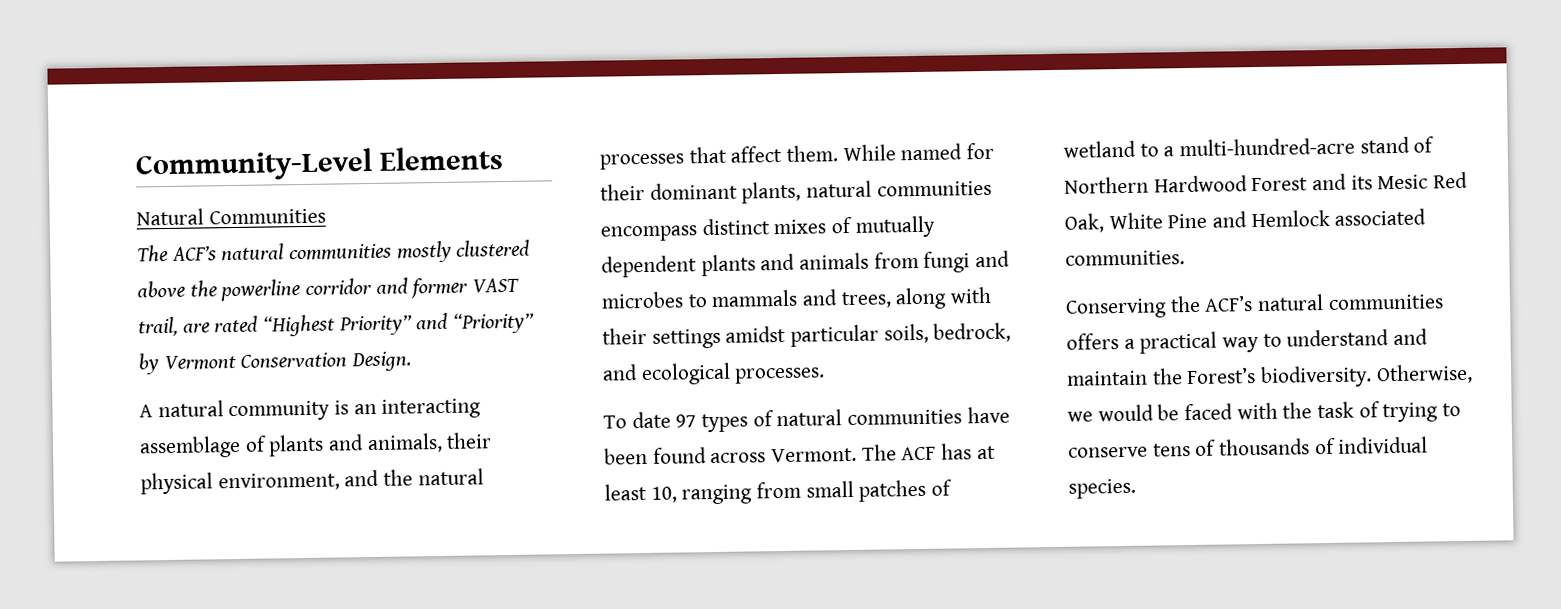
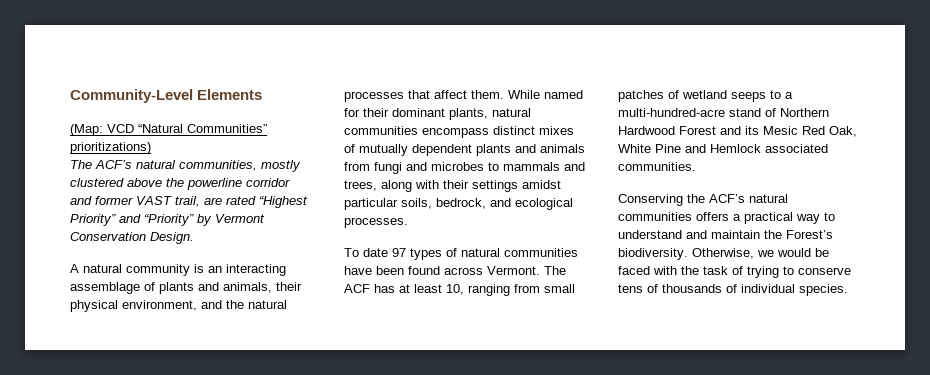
[136,208,326,226] Natural Communities -> [70,124,267,136] [70,142,151,154] (Map: VCD “Natural Communities” prioritizations)
[289,243,393,261] communities -> [179,160,257,171] communities,
(1136, 149) none -> [731,92,766,102] seeps

